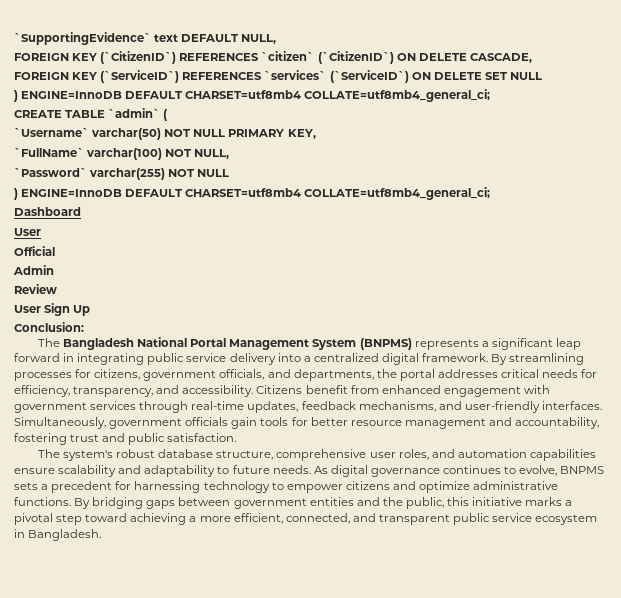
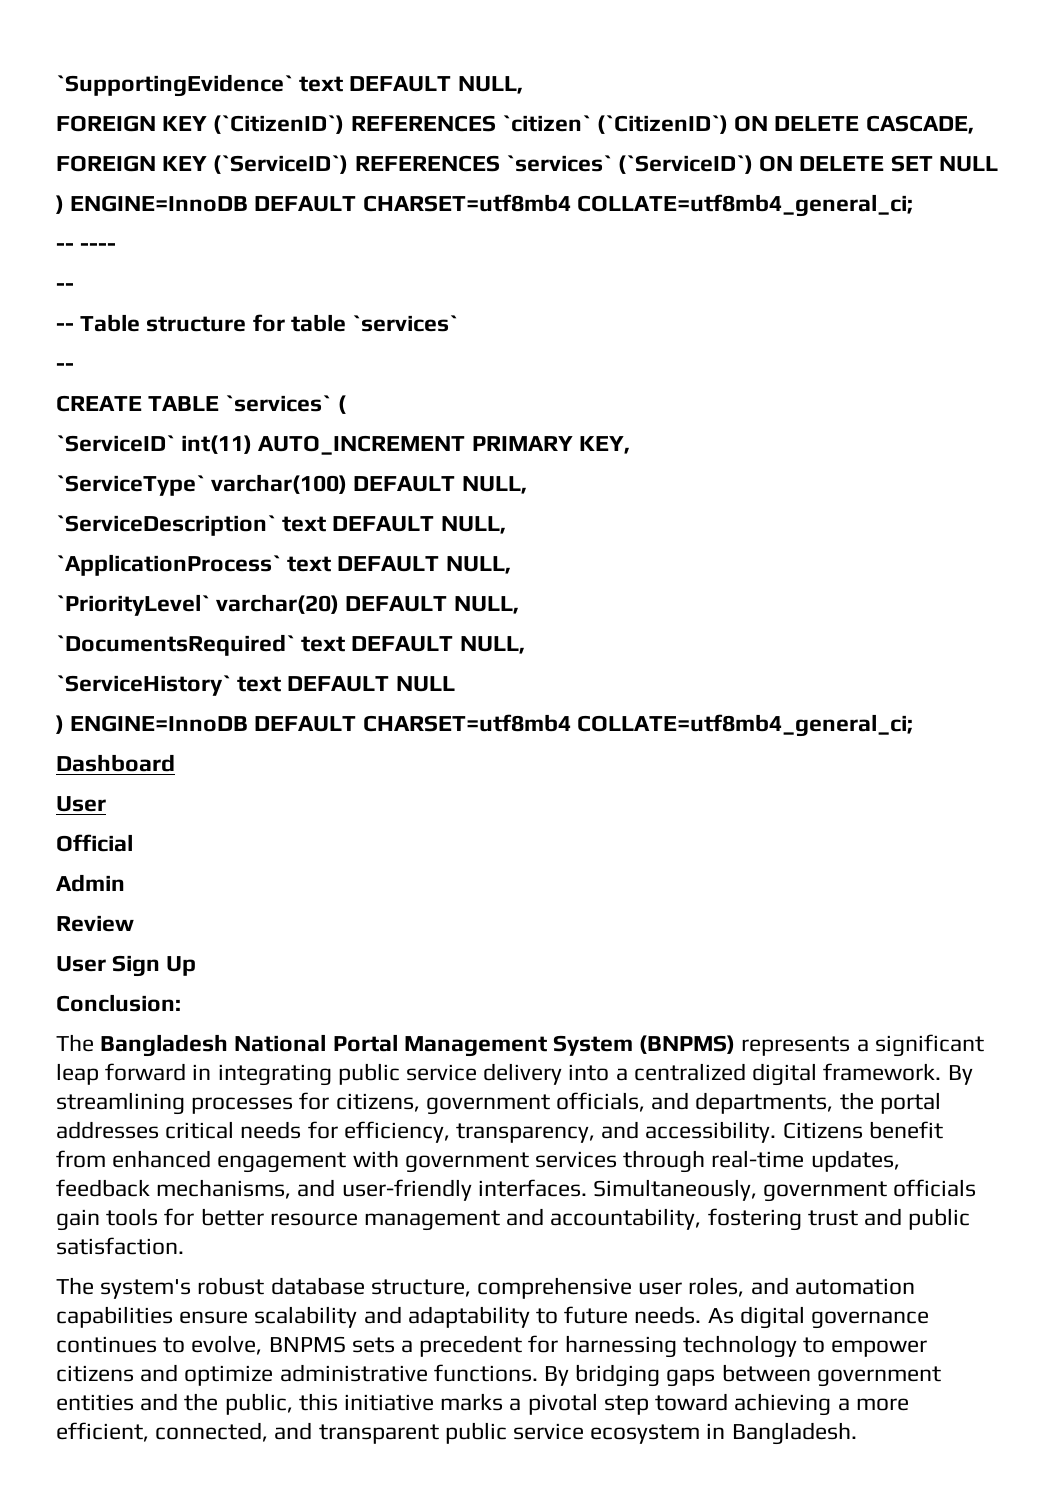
(491, 95) none -> [56,243,117,251] [56,283,74,291] [56,314,459,332] [56,363,74,371] // -- ---- // -- // -- Table structure for table `services` // --
[108,108,161,118] `admin` -> [225,395,332,412] `services`
[14,128,316,140] [14,148,230,160] [14,168,196,180] `Username` varchar(50) NOT NULL PRIMARY KEY, // `FullName` varchar(100) NOT NULL, // `Password` varchar(255) NOT -> [56,435,630,455] [56,474,527,496] [56,515,506,536] [56,554,511,576] [56,594,519,616] [56,634,525,656] [56,675,390,696] `ServiceID` int(11) AUTO_INCREMENT PRIMARY KEY, // `ServiceType` varchar(100) DEFAULT NULL, // `ServiceDescription` text DEFAULT NULL, // `ApplicationProcess` text DEFAULT NULL, // `PriorityLevel` varchar(20) DEFAULT NULL, // `DocumentsRequired` text DEFAULT NULL, // `ServiceHistory` text DEFAULT

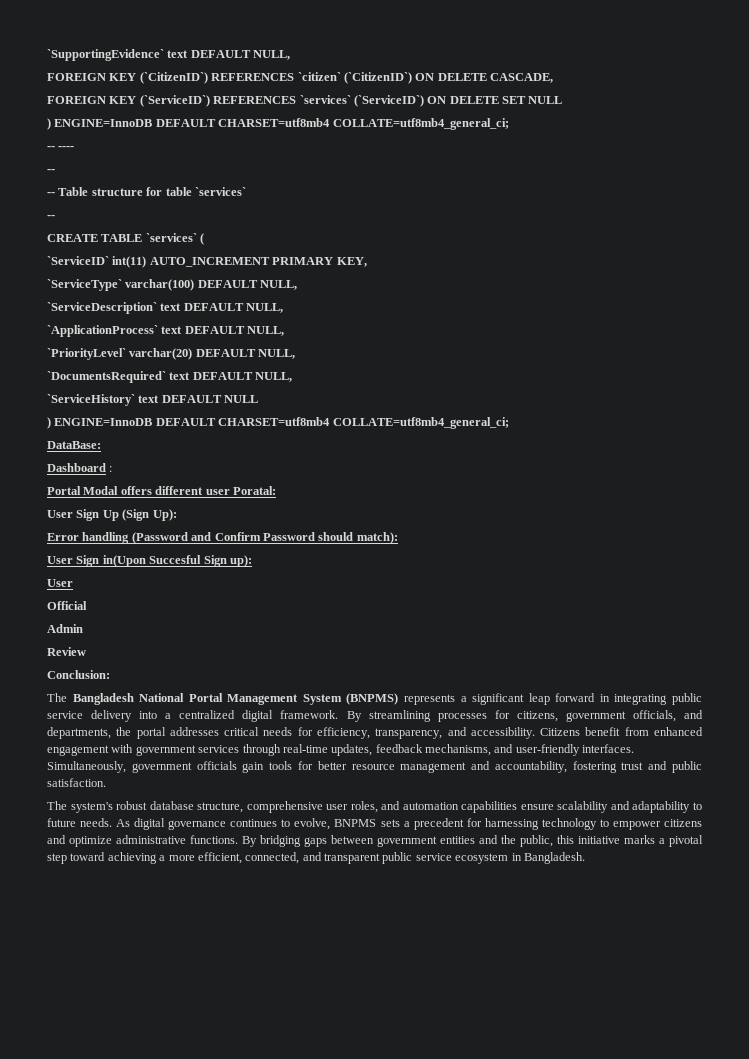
(913, 725) none -> [47,441,101,449] // DataBase:
(175, 763) none -> [109,466,113,472] [47,486,276,495] [47,509,177,521] [47,532,398,544] [47,555,252,567] : // Portal Modal offers different user Poratal: // User Sign Up (Sign Up): // Error handling (Password and Confirm Password should match): // User Sign in(Upon Succesful Sign up):
[56,955,197,977] // User Sign Up -> (86, 651) none

